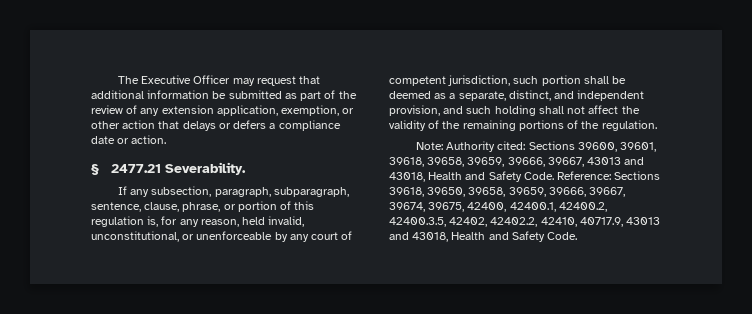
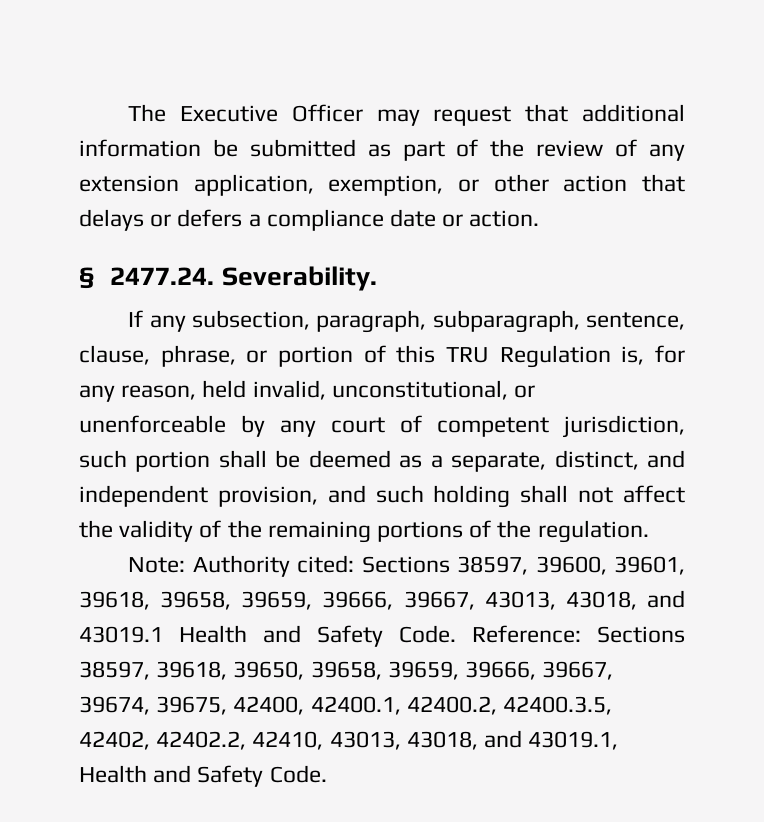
[110,164,161,173] 2477.21 -> [110,267,215,285] 2477.24.
[91,216,144,227] regulation -> [446,345,611,368] TRU Regulation
(575, 145) none -> [457,556,529,575] 38597,
[587,157,645,165] [389,172,425,182] 43013 and 43018, -> [484,590,685,610] [79,626,163,643] 43013, 43018, and 43019.1
(661, 175) none -> [79,661,150,680] 38597,
[579,217,661,227] [389,232,449,242] 40717.9, 43013 and 43018, -> [329,730,619,750] 43013, 43018, and 43019.1,

